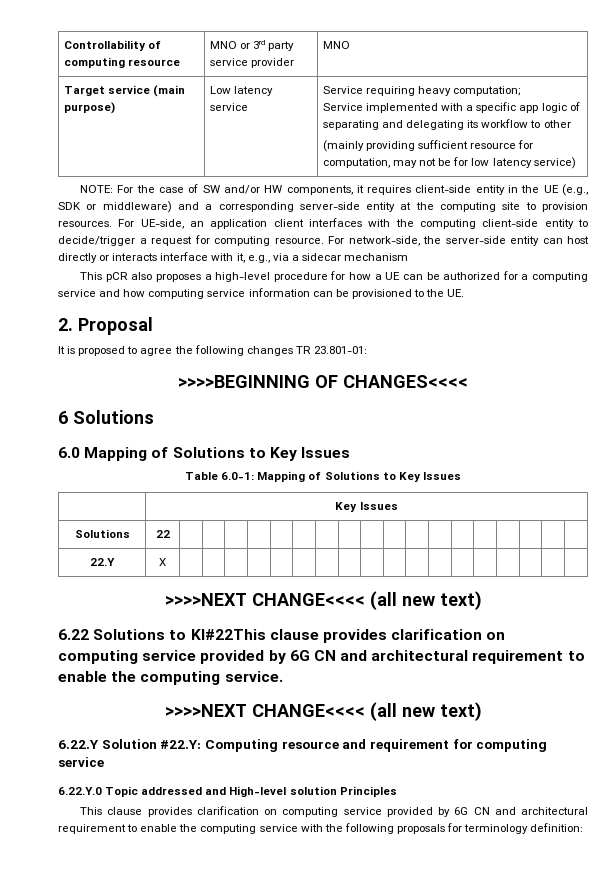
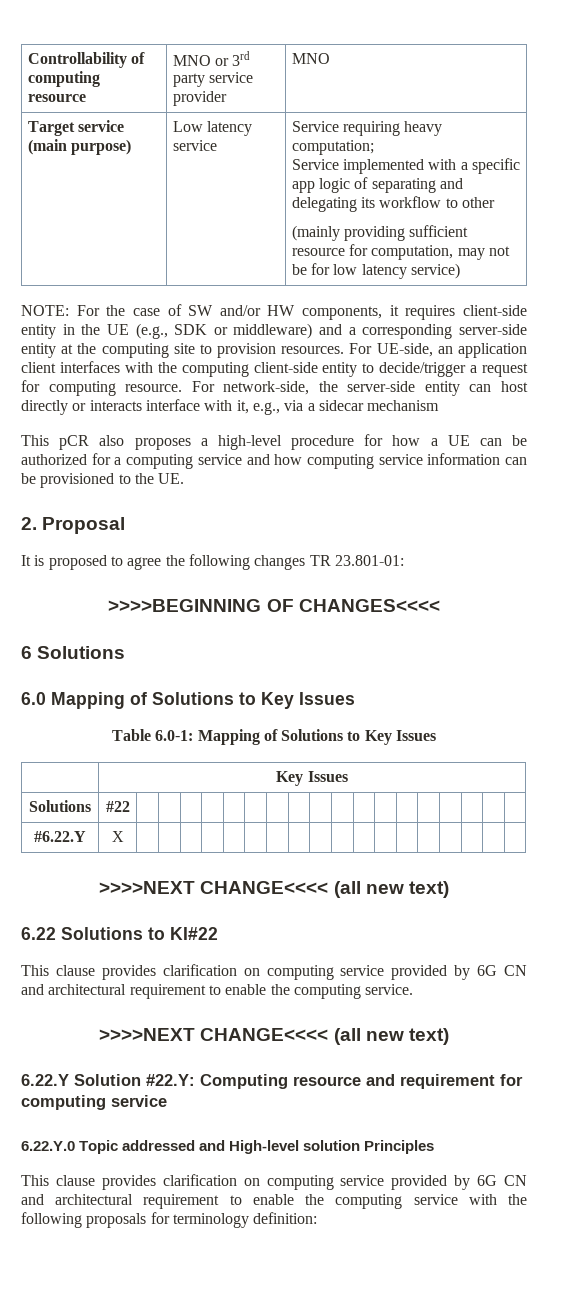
[155,530,170,538] [90,558,115,566] 22 | | | | | | | | | | | | | | | | | | // 22.Y -> [105,801,130,812] [34,831,86,842] #22 | | | | | | | | | | | | | | | | | | // #6.22.Y
[190,629,266,640] KI#22This -> [170,927,218,940] [21,965,49,976] KI#22 // This

